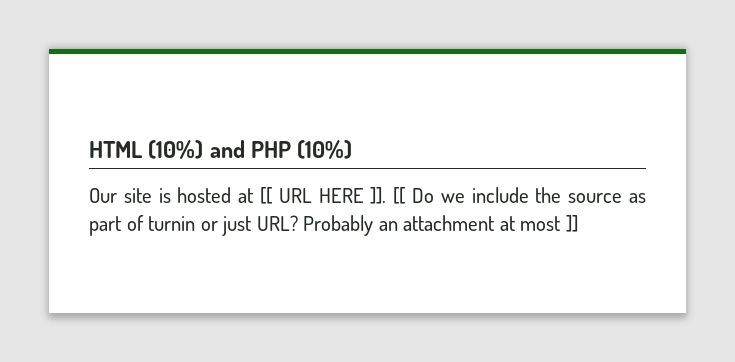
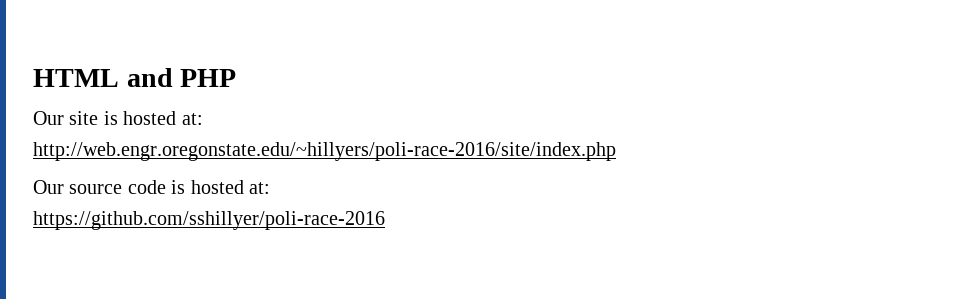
[148,140,204,159] (10%) -> (119, 78) none
[297,140,353,159] (10%) -> (237, 78) none
[238,187,646,204] [89,215,578,236] at [[ URL HERE ]]. [[ Do we include the source as part of turnin or just URL? Probably an attachment at most ]] -> [181,113,203,125] [33,142,616,161] [33,180,270,194] [33,211,385,230] at: // http://web.engr.oregonstate.edu/~hillyers/poli-race-2016/site/index.php // Our source code is hosted at: // https://github.com/sshillyer/poli-race-2016

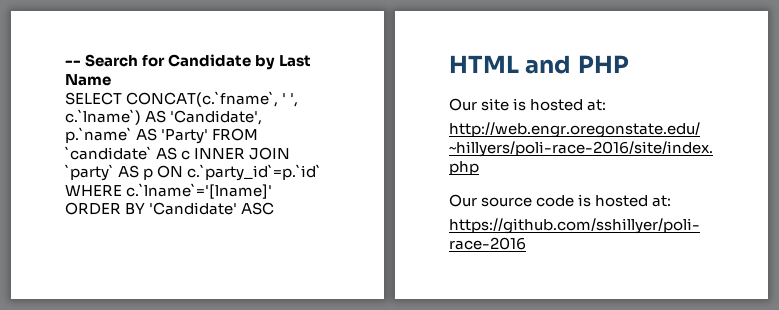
(33, 78) none -> [65,54,312,70] [65,74,111,86] [65,91,299,107] [65,109,263,125] [65,127,259,144] [65,146,291,160] [65,164,322,181] [65,183,273,199] [65,202,275,215] -- Search for Candidate by Last Name // SELECT CONCAT(c.`fname`, ' ', c.`lname`) AS 'Candidate', p.`name` AS 'Party' FROM `candidate` AS c INNER JOIN `party` AS p ON c.`party_id`=p.`id` WHERE c.`lname`='[lname]' ORDER BY 'Candidate' ASC //

